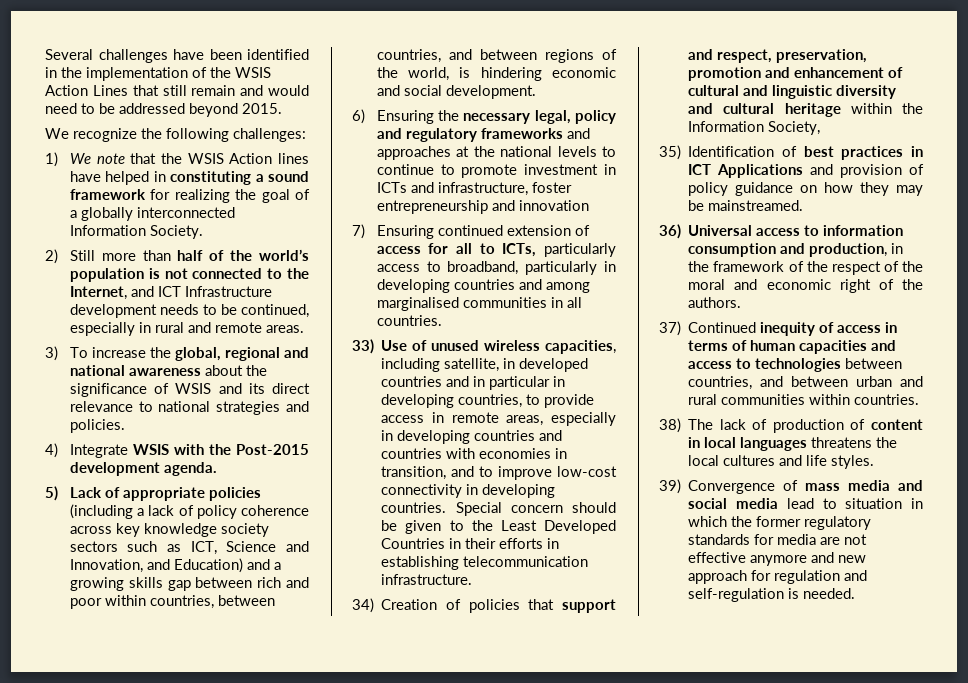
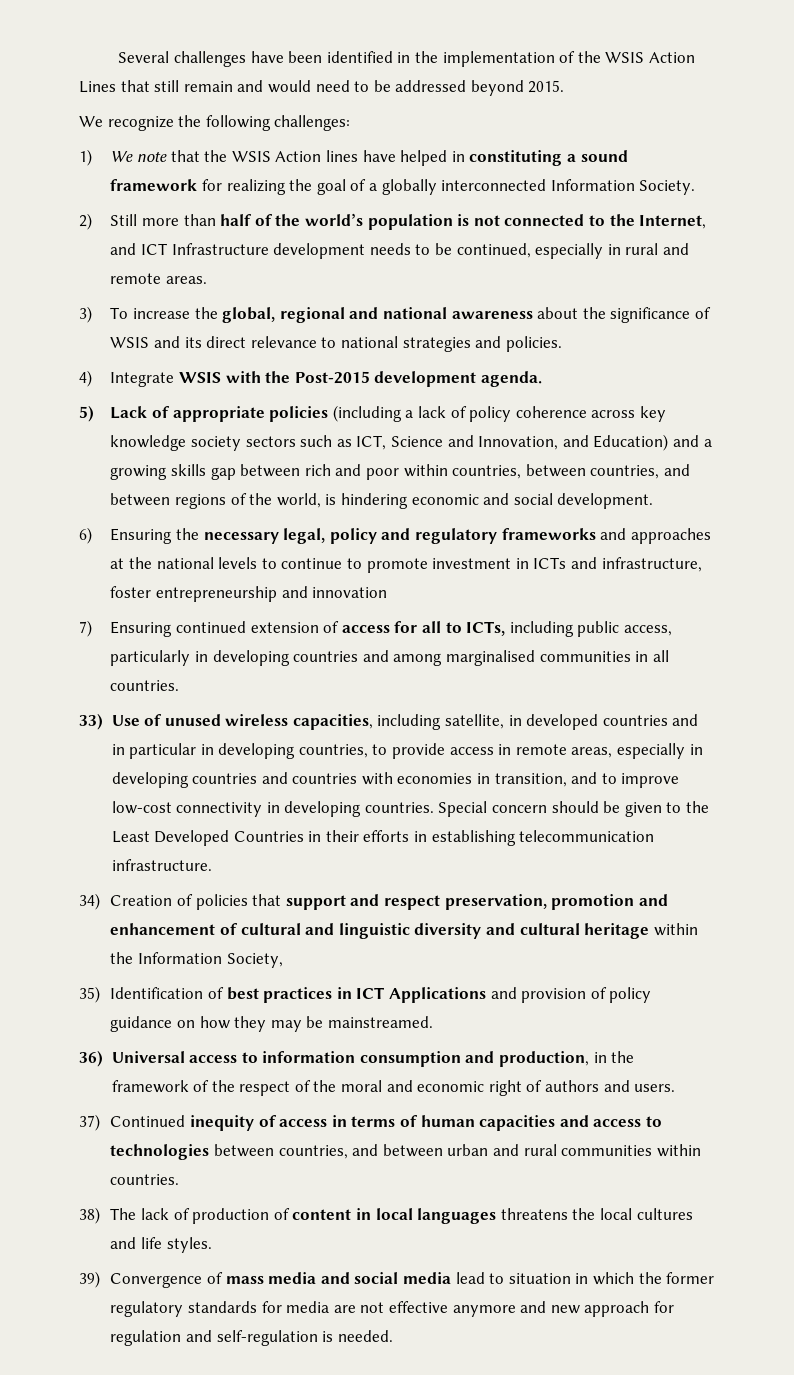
[544,243,616,257] [376,261,519,275] particularly access to broadband, -> [509,621,672,637] including public access,
[717,49,773,63] respect, -> [383,895,440,910] respect
[902,279,923,290] [688,297,742,308] the authors. -> [544,1080,676,1092] authors and users.

